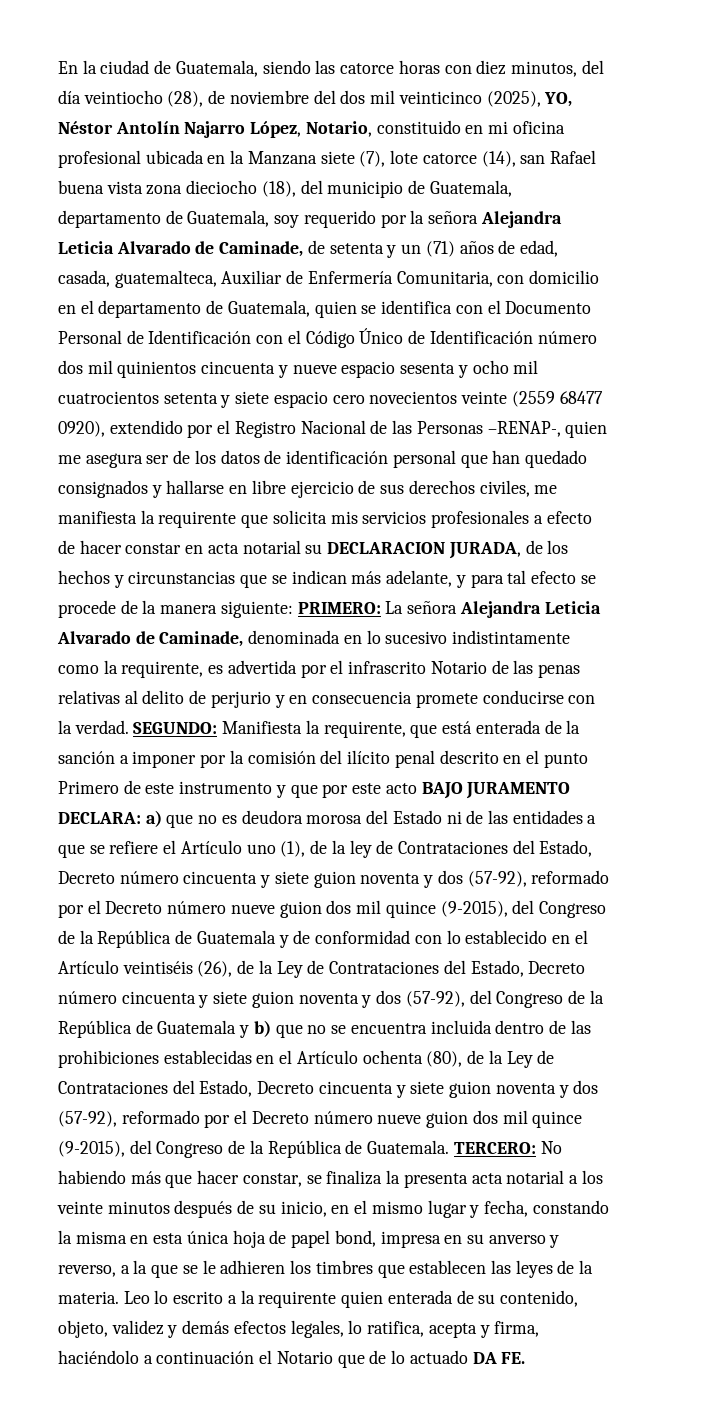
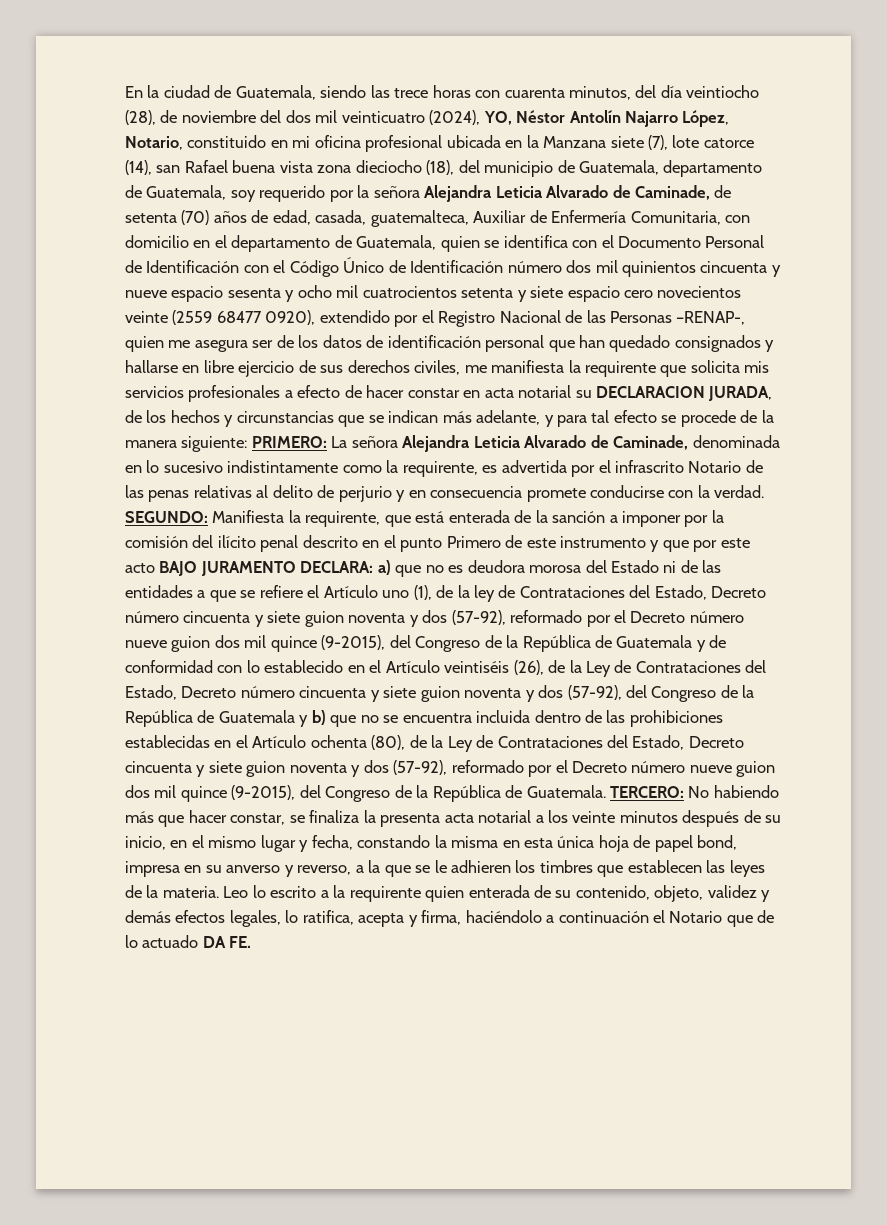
[340,63,395,74] catorce -> [394,88,429,98] trece
[476,60,507,75] diez -> [504,88,565,98] cuarenta
[398,91,541,107] veinticinco (2025), -> [341,110,481,125] veinticuatro (2024),
[386,241,455,258] y un (71) -> [181,210,210,225] (70)

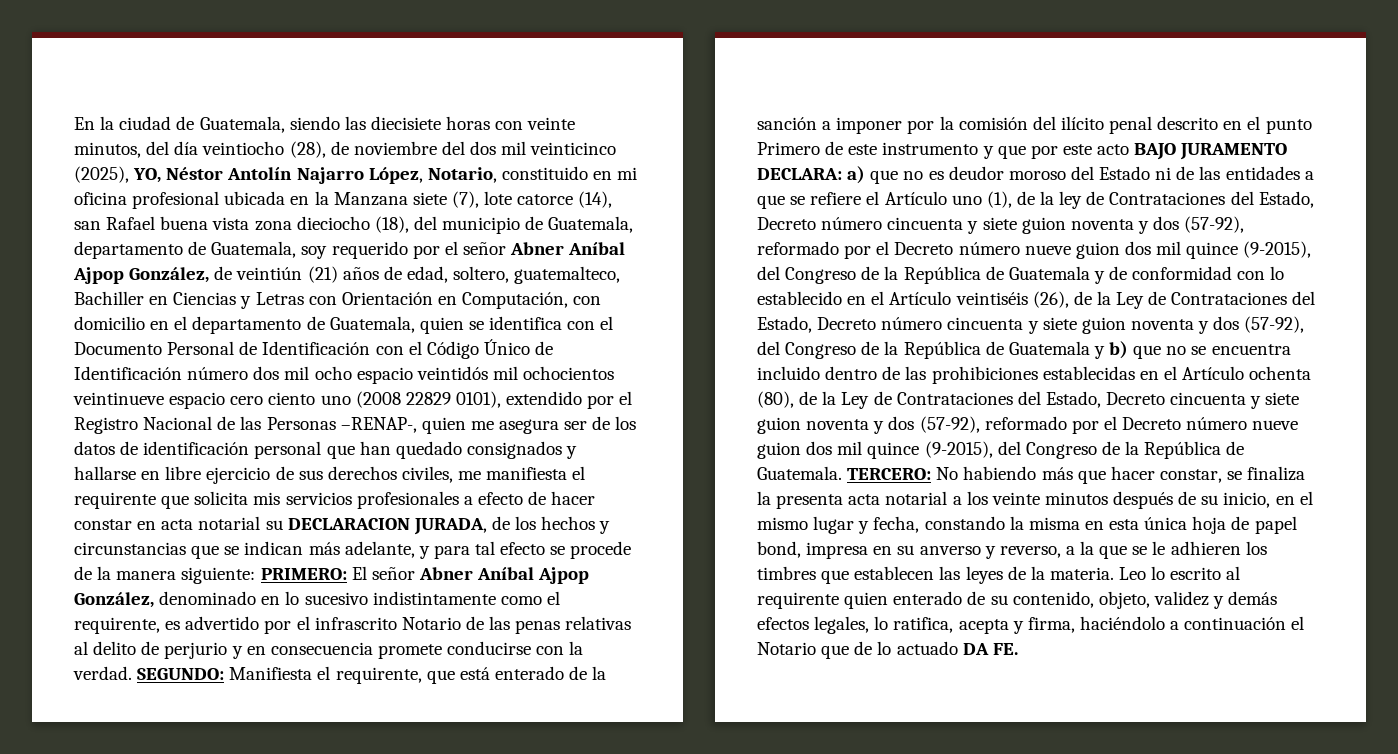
[394,88,429,98] trece -> [370,116,441,130] diecisiete
[504,88,565,98] cuarenta -> [527,117,576,130] veinte
[341,110,481,125] veinticuatro (2024), -> [530,142,617,155] [74,166,129,183] veinticinco (2025),
[357,185,732,202] [125,210,721,227] la señora Alejandra Leticia Alvarado de Caminade, de setenta (70) años de edad, casada, guatemalteca, Auxiliar de Enfermería Comunitaria, -> [444,241,626,255] [73,266,621,284] [74,291,569,309] el señor Abner Aníbal Ajpop González, de veintiún (21) años de edad, soltero, guatemalteco, Bachiller en Ciencias y Letras con Orientación en Computación,
[622,261,781,277] [125,285,742,302] [125,310,316,325] quinientos cincuenta y nueve espacio sesenta y ocho mil cuatrocientos setenta y siete espacio cero novecientos veinte (2559 68477 0920), -> [314,366,615,384] [73,391,501,409] ocho espacio veintidós mil ochocientos veintinueve espacio cero ciento uno (2008 22829 0101),
[568,360,581,373] la -> [572,466,586,480] el
[331,435,780,452] La señora Alejandra Leticia Alvarado de Caminade, denominada -> [351,566,590,584] [74,591,257,608] El señor Abner Aníbal Ajpop González, denominado
[386,460,399,473] la -> [546,591,560,605] el
[501,460,567,473] advertida -> [185,616,260,630] advertido
[288,510,301,523] la -> [317,666,331,680] el
[448,510,510,523] enterada -> [494,666,564,680] enterado
[467,560,582,573] deudora morosa -> [948,166,1066,180] deudor moroso
[476,710,531,723] incluida -> [757,366,820,380] incluido
[320,885,346,898] a la -> [1226,566,1241,580] al
[468,885,530,898] enterada -> [893,591,963,605] enterado

